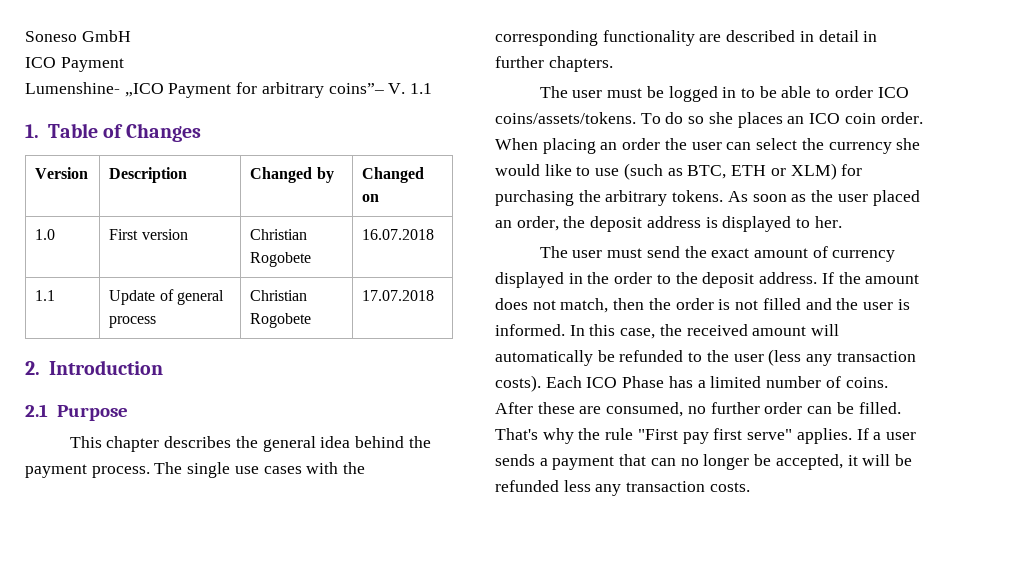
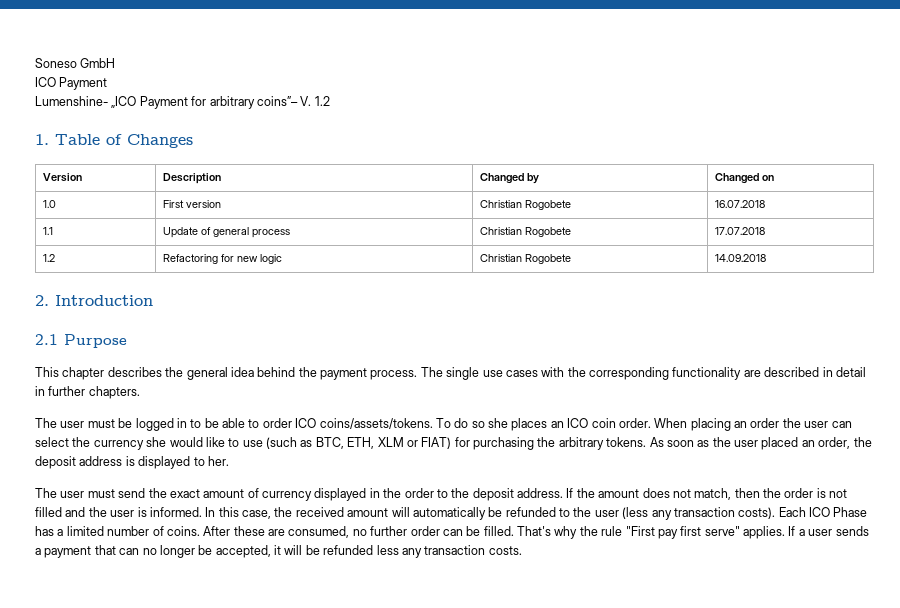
[410,83,433,94] 1.1 -> [314,96,330,106] 1.2
(435, 295) none -> [43,254,56,262] [163,254,283,264] [480,254,572,264] [715,254,767,262] // 1.2 | Refactoring for new logic | Christian Rogobete | 14.09.2018
[731,163,837,180] ETH or XLM) -> [347,437,452,449] ETH, XLM or FIAT)

